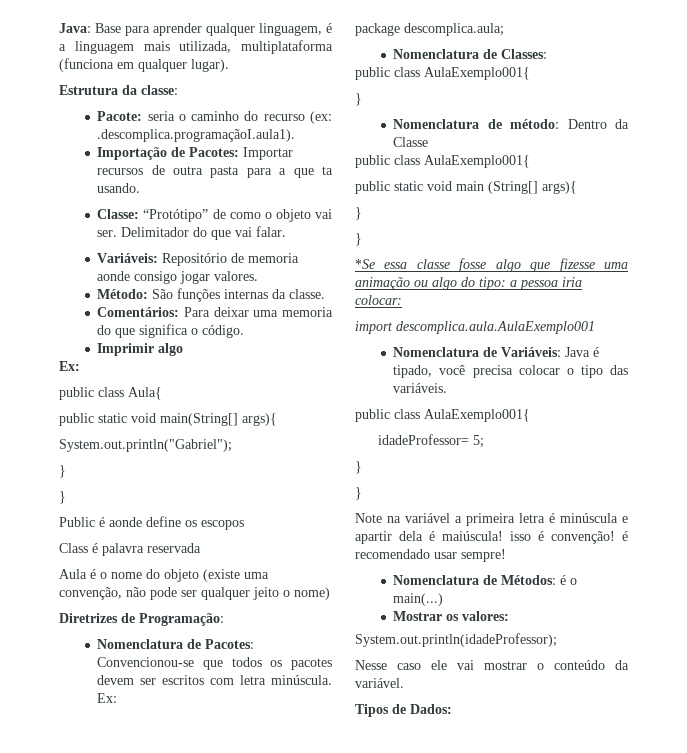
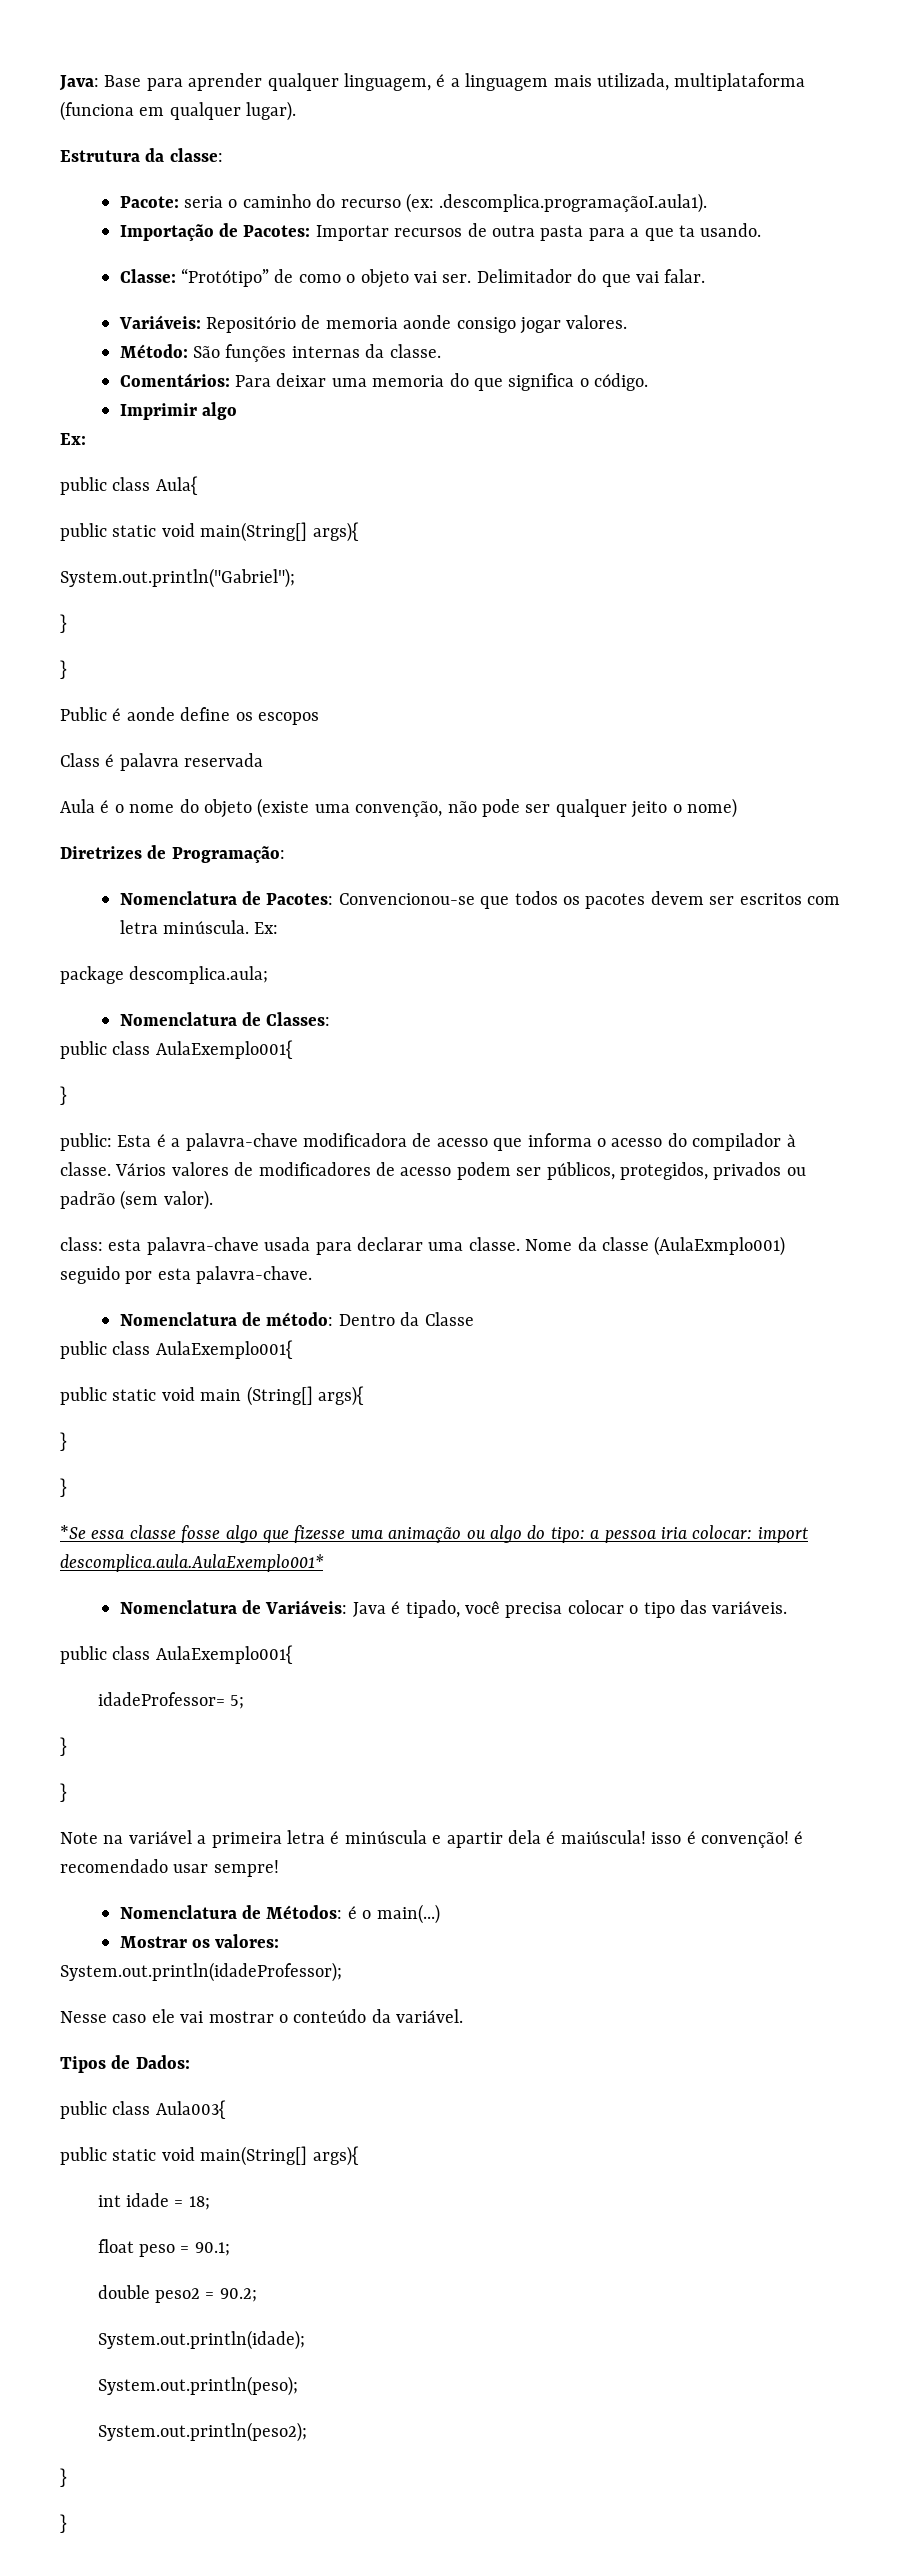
(362, 99) none -> [60,1133,796,1151] [60,1162,806,1180] [60,1190,213,1210] [60,1236,786,1256] [60,1266,313,1284] // public: Esta é a palavra-chave modificadora de acesso que informa o acesso do compilador à classe. Vários valores de modificadores de acesso podem ser públicos, protegidos, privados ou padrão (sem valor). // class: esta palavra-chave usada para declarar uma classe. Nome da classe (AulaExmplo001) seguido por esta palavra-chave.
[355,321,595,334] // import descomplica.aula.AulaExemplo001 -> [757,1527,808,1543] [60,1554,324,1572] import descomplica.aula.AulaExemplo001*
(452, 709) none -> [60,2100,226,2119] [60,2146,359,2166] [97,2193,210,2210] [97,2239,230,2257] [97,2285,257,2303] [97,2330,305,2350] [97,2376,298,2396] [97,2422,307,2442] [60,2468,67,2487] [60,2514,67,2533] // public class Aula003{ // public static void main(String[] args){ // int idade = 18; // float peso = 90.1; // double peso2 = 90.2; // System.out.println(idade); // System.out.println(peso); // System.out.println(peso2); // } // }

